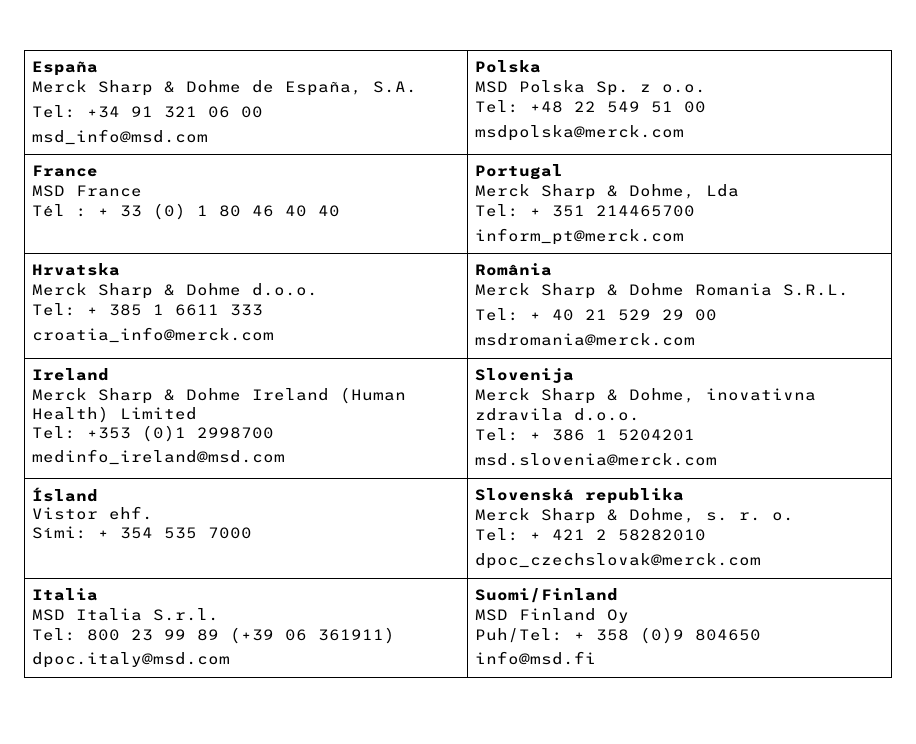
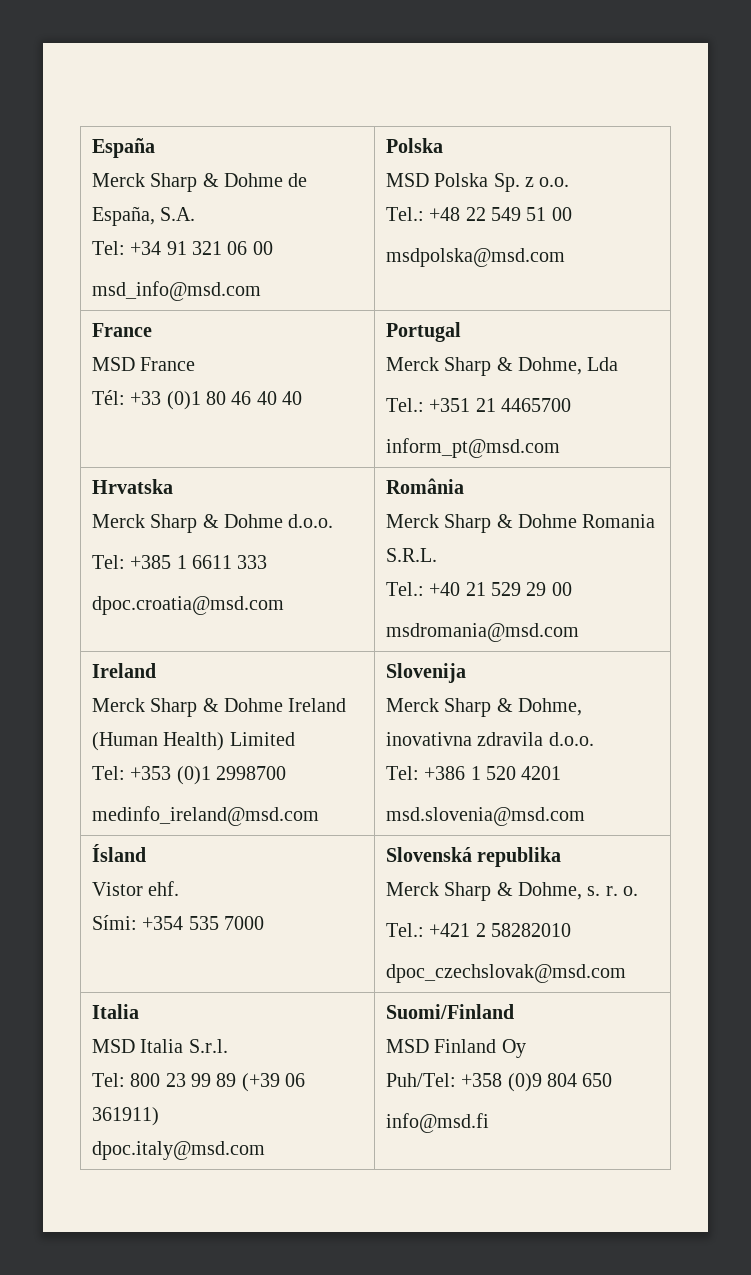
[474,100,519,113] Tel: -> [385,207,424,221] Tel.:
[474,125,684,141] msdpolska@merck.com -> [385,248,565,267] msdpolska@msd.com
[31,203,208,220] Tél : + 33 (0) 1 -> [91,390,201,410] Tél: +33 (0)1
[474,204,695,217] [474,228,684,245] Tel: + 351 214465700 // inform_pt@merck.com -> [385,398,572,412] [385,438,560,458] Tel.: +351 21 4465700 // inform_pt@msd.com
[86,304,142,316] + 385 -> [130,555,172,569] +385
[31,327,274,343] croatia_info@merck.com -> [91,596,284,615] dpoc.croatia@msd.com
[474,308,574,321] Tel: + 40 -> [385,582,461,596] Tel.: +40
[474,333,695,346] msdromania@merck.com -> [385,623,579,642] msdromania@msd.com
[529,429,695,441] [474,453,717,466] + 386 1 5204201 // msd.slovenia@merck.com -> [424,766,562,780] [385,807,585,826] +386 1 520 4201 // msd.slovenia@msd.com
[97,527,153,539] + 354 -> [142,916,184,930] +354
[474,528,585,541] Tel: + 421 -> [385,923,471,937] Tel.: +421
[474,553,761,569] dpoc_czechslovak@merck.com -> [385,964,626,983] dpoc_czechslovak@msd.com
[573,627,761,644] + 358 (0)9 804650 -> [461,1073,613,1092] +358 (0)9 804 650

